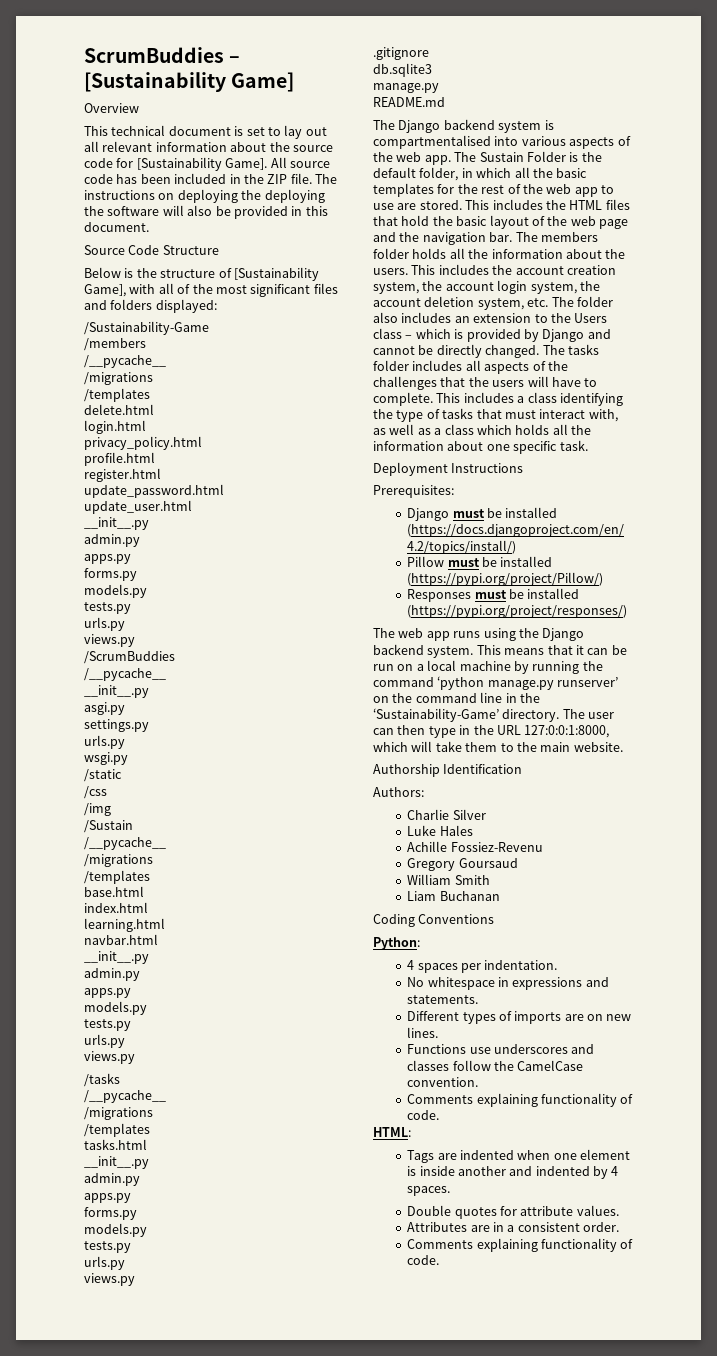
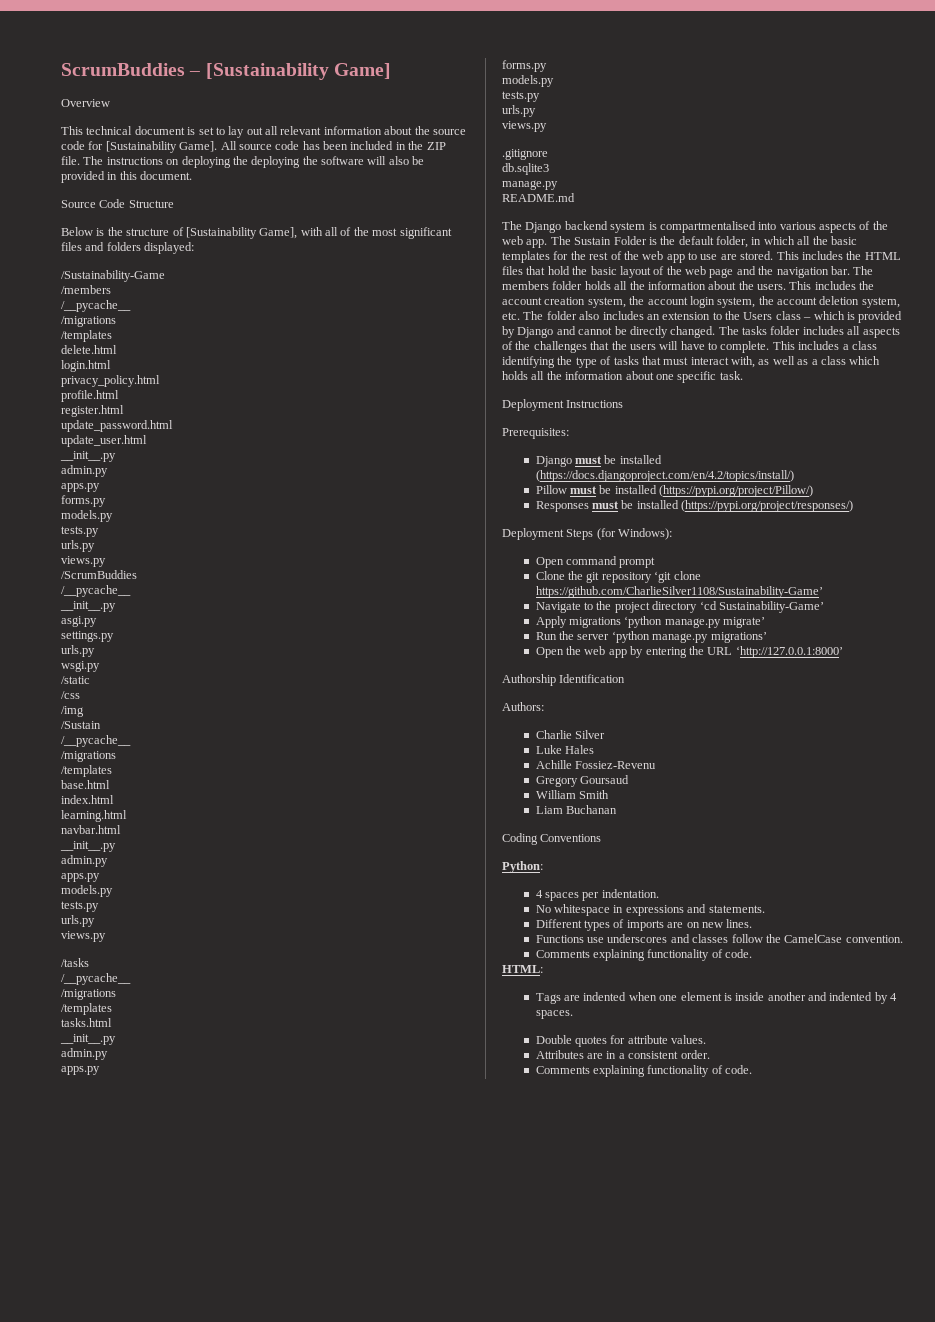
[373,628,585,641] [373,644,627,658] [373,660,603,674] [373,676,619,690] [373,692,540,703] [373,708,615,722] [373,725,610,738] [373,741,623,752] The web app runs using the Django backend system. This means that it can be run on a local machine by running the command ‘python manage.py runserver’ on the command line in the ‘Sustainability-Game’ directory. The user can then type in the URL 127:0:0:1:8000, which will take them to the main website. -> [502,528,673,540] [535,556,656,568] [535,571,701,583] [535,586,823,598] [535,601,824,613] [535,616,766,628] [535,631,767,643] [535,646,843,658] Deployment Steps (for Windows): // Open command prompt // Clone the git repository ‘git clone https://github.com/CharlieSilver1108/Sustainability-Game’ // Navigate to the project directory ‘cd Sustainability-Game’ // Apply migrations ‘python manage.py migrate’ // Run the server ‘python manage.py migrations’ // Open the web app by entering the URL ‘http://127.0.0.1:8000’

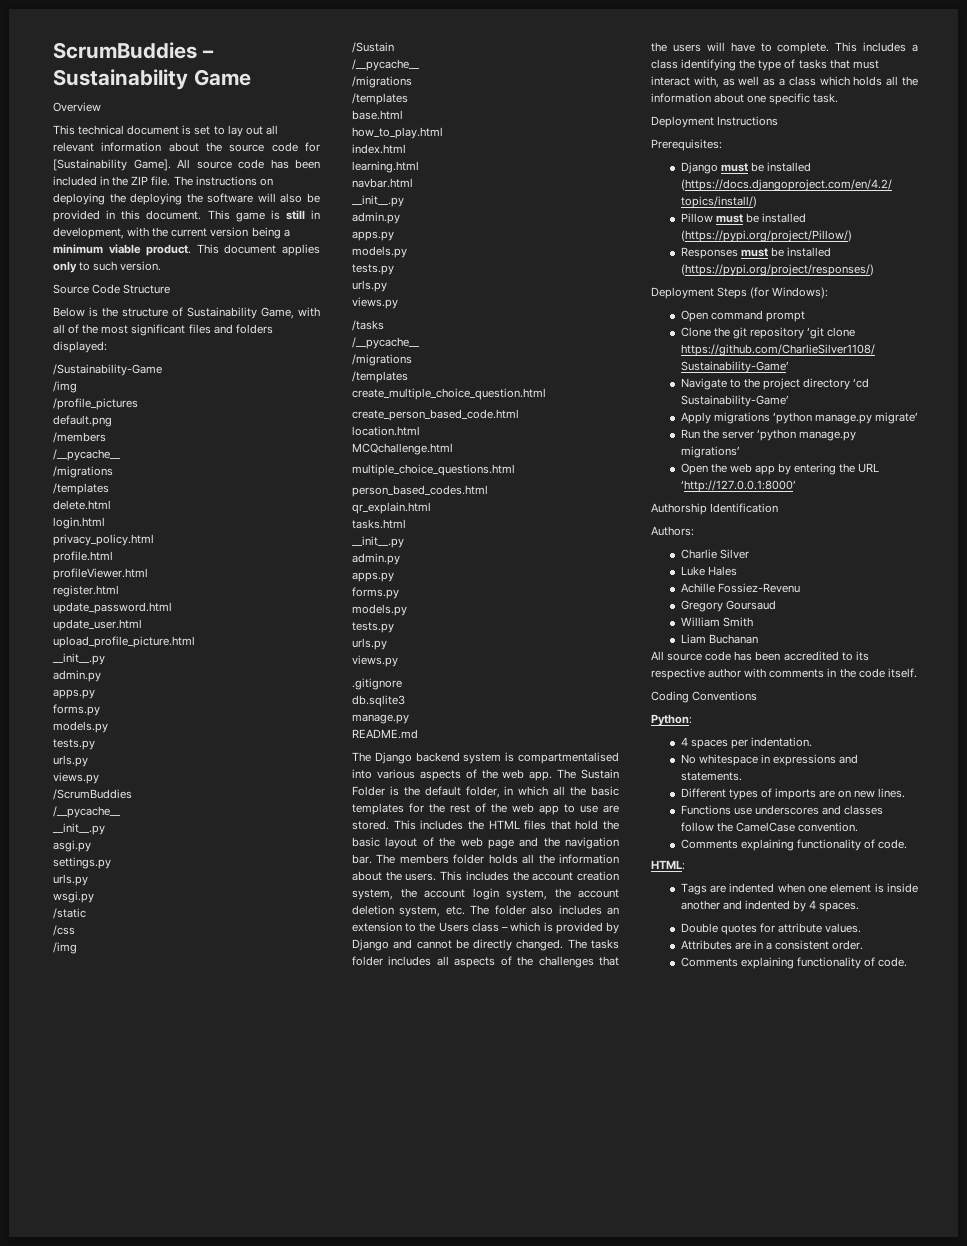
[205,63,391,80] [Sustainability Game] -> [53,69,251,90] Sustainability Game
(193, 175) none -> [207,210,320,222] [53,227,290,239] [53,244,320,256] [53,261,162,273] This game is still in development, with the current version being a minimum viable product. This document applies only to such version.
[185,227,298,239] [Sustainability Game], -> [187,307,294,319] Sustainability Game,
(165, 276) none -> [53,381,77,393] [53,398,138,410] [53,415,112,427] // /img // /profile_pictures // default.png
(119, 396) none -> [53,568,148,580] // profileViewer.html
(147, 441) none -> [53,636,195,648] // upload_profile_picture.html
(110, 784) none -> [352,127,443,139] // how_to_play.html
(112, 1009) none -> [352,388,546,400] [352,409,519,421] [352,426,420,436] [352,443,453,455] [352,464,515,476] [352,485,488,497] [352,502,431,514] // create_multiple_choice_question.html // create_person_based_code.html // location.html // MCQchallenge.html // multiple_choice_questions.html // person_based_codes.html // qr_explain.html
(618, 809) none -> [651,651,869,661] [651,668,917,680] // All source code has been accredited to its respective author with comments in the code itself.

